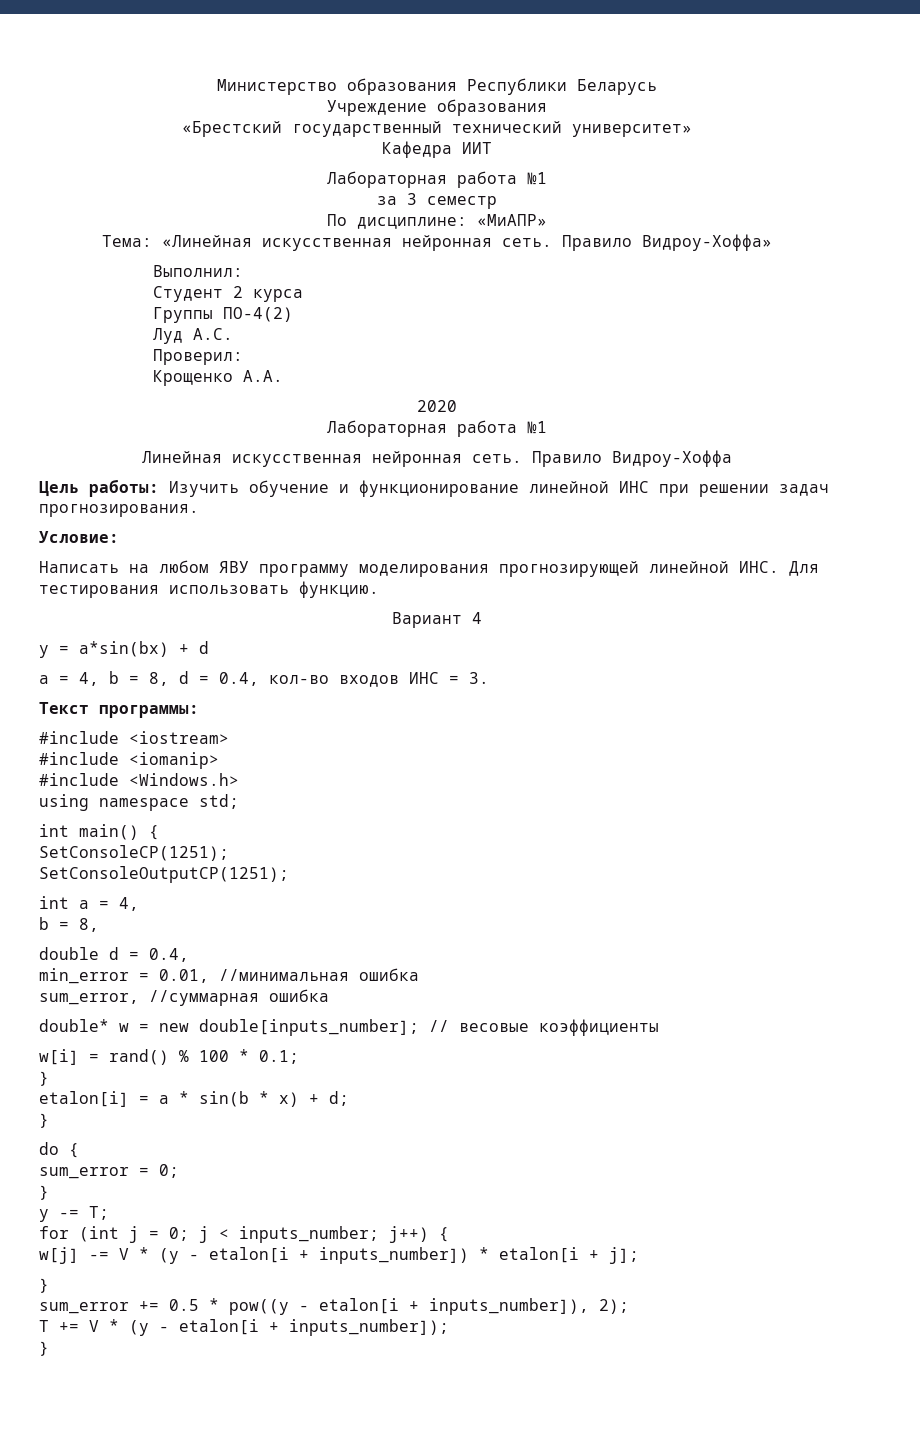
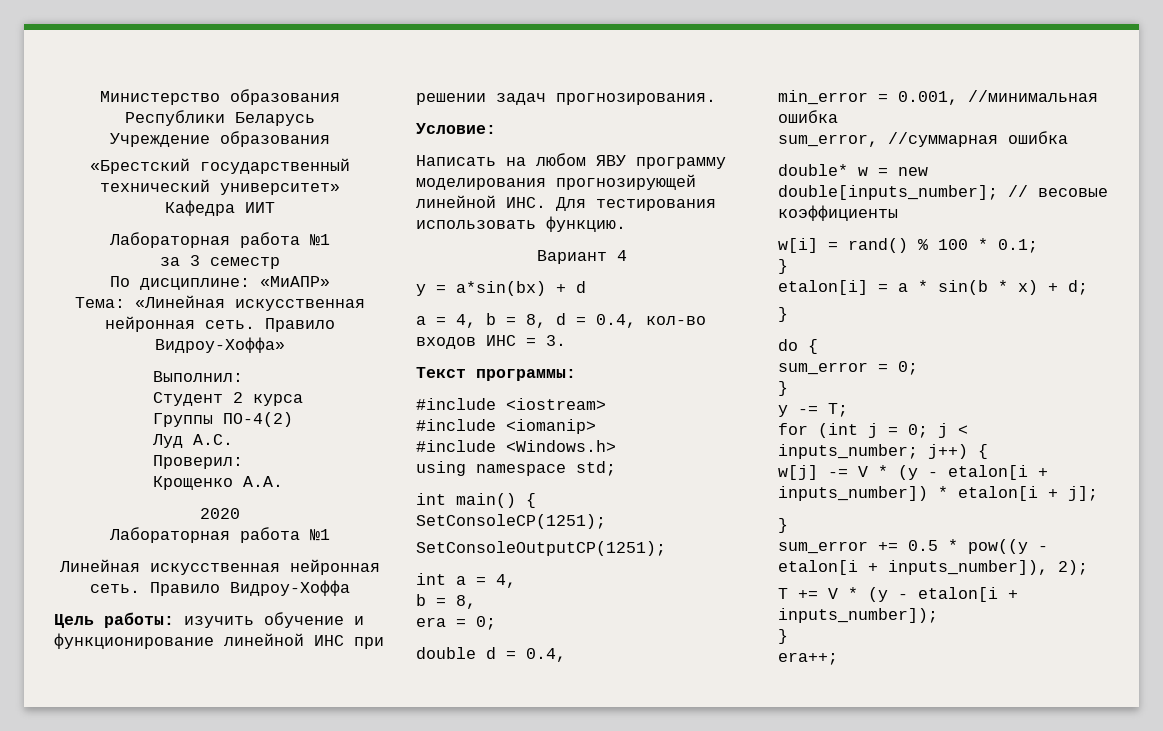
[169,481,239,497] Изучить -> [184,616,254,628] изучить
(99, 925) none -> [416,616,496,630] // era = 0;
[159,969,209,983] 0.01, -> [898,91,958,105] 0.001,
(49, 1348) none -> [778,652,838,665] // era++;

